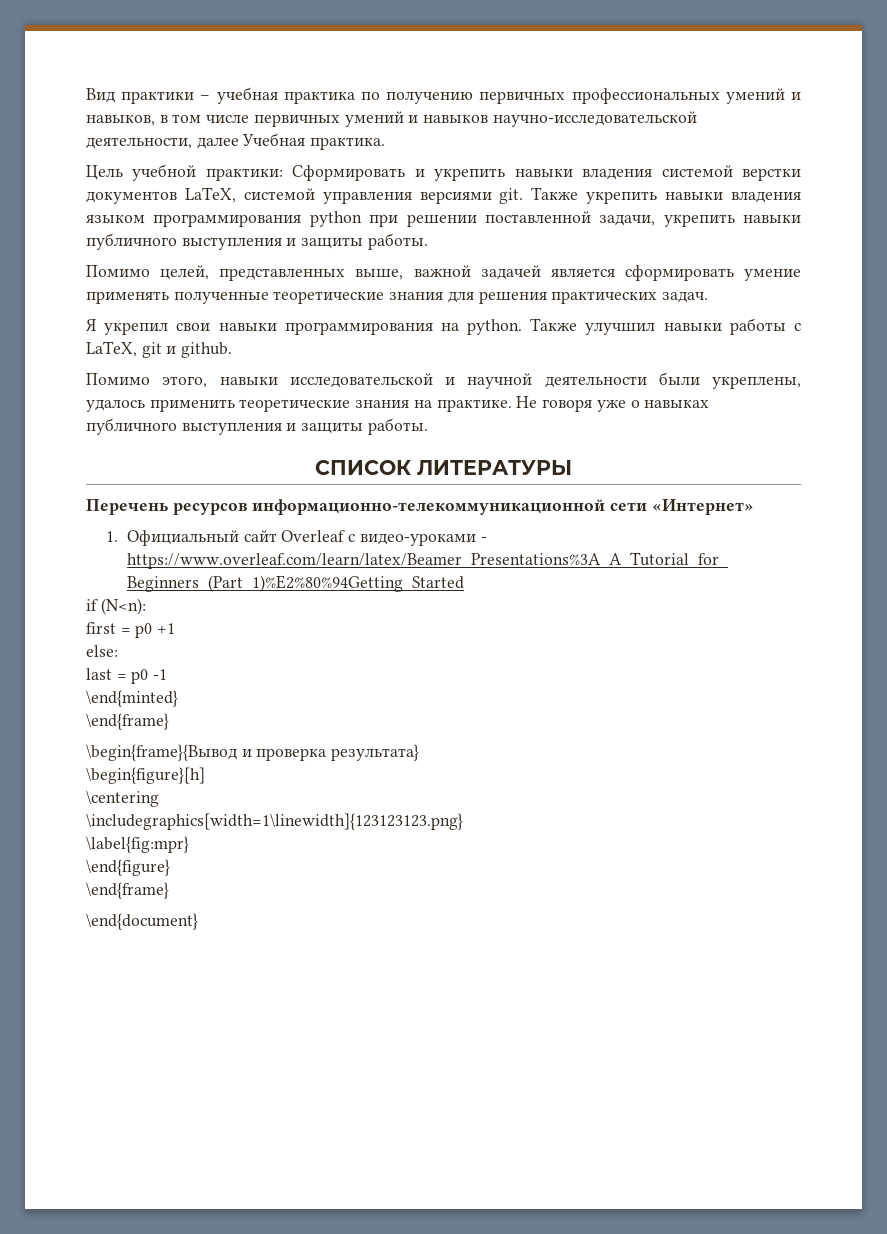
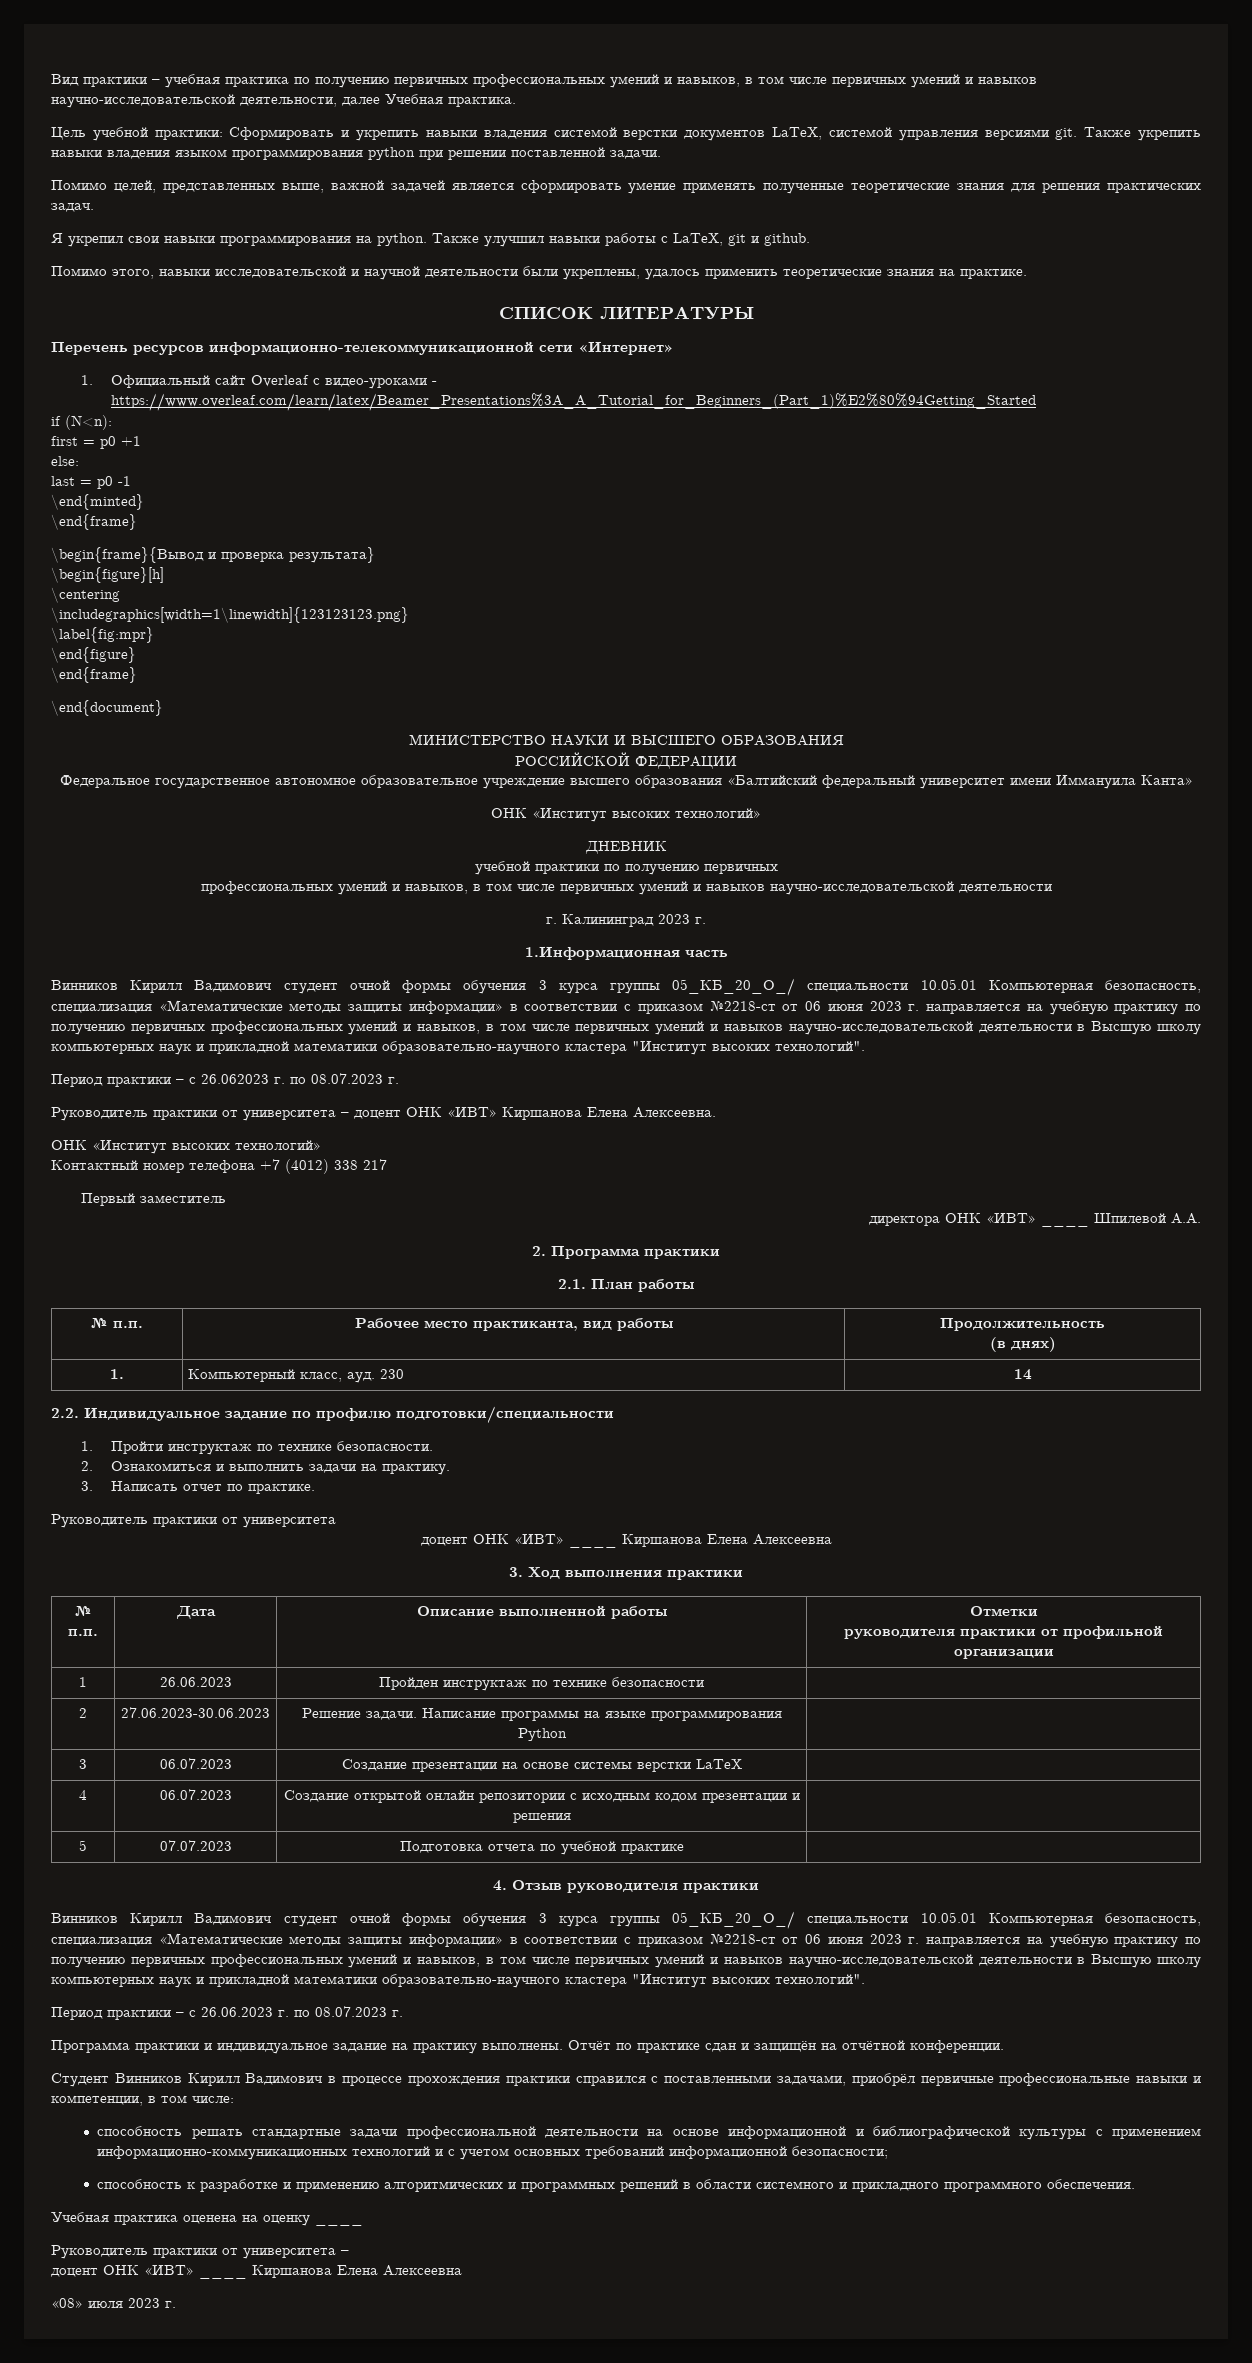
[599,214,801,227] [86,233,428,250] задачи, укрепить навыки публичного выступления и защиты работы. -> [610,150,661,159] задачи.
[516,396,710,412] [86,418,428,435] Не говоря уже о навыках публичного выступления и защиты работы. -> (1027, 274) none
(198, 921) none -> [408,734,844,746] [515,752,737,769] [59,775,1193,789] [491,808,761,822] [584,841,667,854] [474,861,778,875] [200,881,1052,895] [546,914,706,927] [524,946,728,960] [51,978,1201,996] [51,1000,1201,1015] [51,1021,1201,1035] [51,1041,865,1055] [51,1073,399,1087] [51,1107,716,1121] [51,1140,321,1154] [51,1159,387,1174] [80,1193,226,1206] [869,1213,1036,1226] [1041,1223,1089,1227] [1094,1213,1201,1224] [532,1246,720,1259] [558,1279,694,1292] [91,1318,143,1329] [354,1318,673,1331] [940,1318,1105,1331] [989,1337,1056,1352] [110,1369,124,1379] [188,1369,405,1383] [1013,1369,1032,1380] [51,1406,614,1423] [80,1441,433,1455] [80,1461,450,1475] [80,1481,315,1494] [51,1514,336,1528] [420,1534,564,1546] [568,1534,832,1548] [509,1567,743,1580] [74,1606,92,1617] [68,1629,98,1636] [175,1606,216,1619] [416,1606,667,1619] [969,1606,1038,1616] [844,1626,1163,1639] [953,1649,1054,1659] [79,1677,87,1687] [159,1677,232,1687] [379,1677,704,1691] [79,1708,87,1718] [121,1707,270,1718] [301,1708,782,1721] [517,1728,567,1741] [79,1759,87,1769] [159,1758,232,1769] [341,1759,742,1772] [79,1790,87,1800] [159,1789,232,1800] [283,1790,800,1803] [512,1813,571,1823] [79,1840,87,1851] [159,1840,232,1851] [399,1841,684,1855] [493,1880,759,1893] [51,1911,1201,1929] [51,1933,1201,1948] [51,1954,1201,1968] [51,1974,865,1988] [51,2006,403,2020] [51,2040,1004,2054] [51,2073,1201,2087] [51,2095,234,2106] [97,2126,1201,2140] [97,2146,889,2160] [97,2179,1136,2192] [51,2212,363,2226] [51,2245,349,2259] [51,2265,194,2277] [199,2265,462,2279] [51,2298,176,2308] // МИНИСТЕРСТВО НАУКИ И ВЫСШЕГО ОБРАЗОВАНИЯ // РОССИЙСКОЙ ФЕДЕРАЦИИ // Федеральное государственное автономное образовательное учреждение высшего образования «Балтийский федеральный университет имени Иммануила Канта» // ОНК «Институт высоких технологий» // ДНЕВНИК // учебной практики по получению первичных // профессиональных умений и навыков, в том числе первичных умений и навыков научно-исследовательской деятельности // г. Калининград 2023 г. // 1.Информационная часть // Винников Кирилл Вадимович студент очной формы обучения 3 курса группы 05_КБ_20_О_/ специальности 10.05.01 Компьютерная безопасность, специализация «Математические методы защиты информации» в соответствии с приказом №2218-ст от 06 июня 2023 г. направляется на учебную практику по получению первичных профессиональных умений и навыков, в том числе первичных умений и навыков научно-исследовательской деятельности в Высшую школу компьютерных наук и прикладной математики образовательно-научного кластера "Институт высоких технологий". // Период практики – с 26.062023 г. по 08.07.2023 г. // Руководитель практики от университета – доцент ОНК «ИВТ» Киршанова Елена Алексеевна. // ОНК «Институт высоких технологий» // Контактный номер телефона +7 (4012) 338 217 // Первый заместитель // директора ОНК «ИВТ» ____ Шпилевой А.А. // 2. Программа практики // 2.1. План работы // № п.п. | Рабочее место практиканта, вид работы | Продолжительность // (в днях) // 1. | Компьютерный класс, ауд. 230 | 14 // 2.2. Индивидуальное задание по профилю подготовки/специальности // 1. Пройти инструктаж по технике безопасности. // 2. Ознакомиться и выполнить задачи на практику. // 3. Написать отчет по практике. // Руководитель практики от университета // доцент ОНК «ИВТ» ____ Киршанова Елена Алексеевна // 3. Ход выполнения практики // № п.п. | Дата | Описание выполненной работы | Отметки // руководителя практики от профильной организации // 1 | 26.06.2023 | Пройден инструктаж по технике безопасности | // 2 | 27.06.2023-30.06.2023 | Решение задачи. Написание программы на языке программирования Python | // 3 | 06.07.2023 | Создание презентации на основе системы верстки LaTeX | // 4 | 06.07.2023 | Создание открытой онлайн репозитории с исходным кодом презентации и решения | // 5 | 07.07.2023 | Подготовка отчета по учебной практике | // 4. Отзыв руководителя практики // Винников Кирилл Вадимович студент очной формы обучения 3 курса группы 05_КБ_20_О_/ специальности 10.05.01 Компьютерная безопасность, специализация «Математические методы защиты информации» в соответствии с приказом №2218-ст от 06 июня 2023 г. направляется на учебную практику по получению первичных профессиональных умений и навыков, в том числе первичных умений и навыков научно-исследовательской деятельности в Высшую школу компьютерных наук и прикладной математики образовательно-научного кластера "Институт высоких технологий". // Период практики – с 26.06.2023 г. по 08.07.2023 г. // Программа практики и индивидуальное задание на практику выполнены. Отчёт по практике сдан и защищён на отчётной конференции. // Студент Винников Кирилл Вадимович в процессе прохождения практики справился с поставленными задачами, приобрёл первичные профессиональные навыки и компетенции, в том числе: // способность решать стандартные задачи профессиональной деятельности на основе информационной и библиографической культуры с применением информационно-коммуникационных технологий и с учетом основных требований информационной безопасности; // способность к разработке и применению алгоритмических и программных решений в области системного и прикладного программного обеспечения. // Учебная практика оценена на оценку ____ // Руководитель практики от университета – // доцент ОНК «ИВТ» ____ Киршанова Елена Алексеевна // «08» июля 2023 г.

